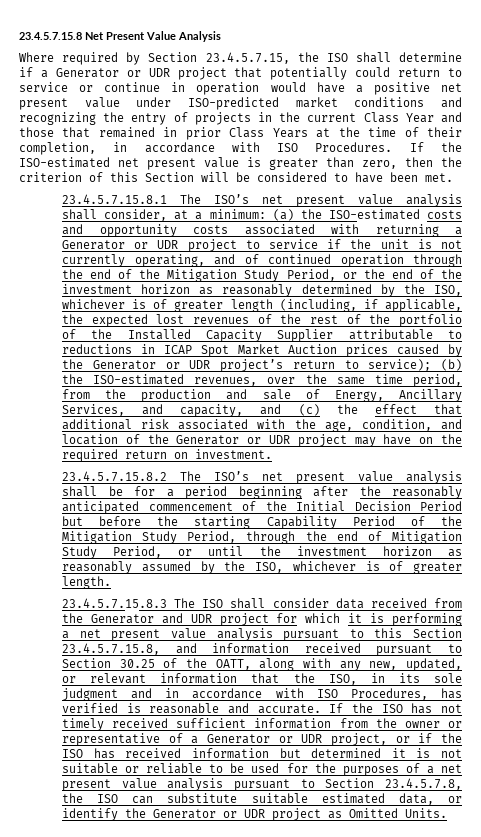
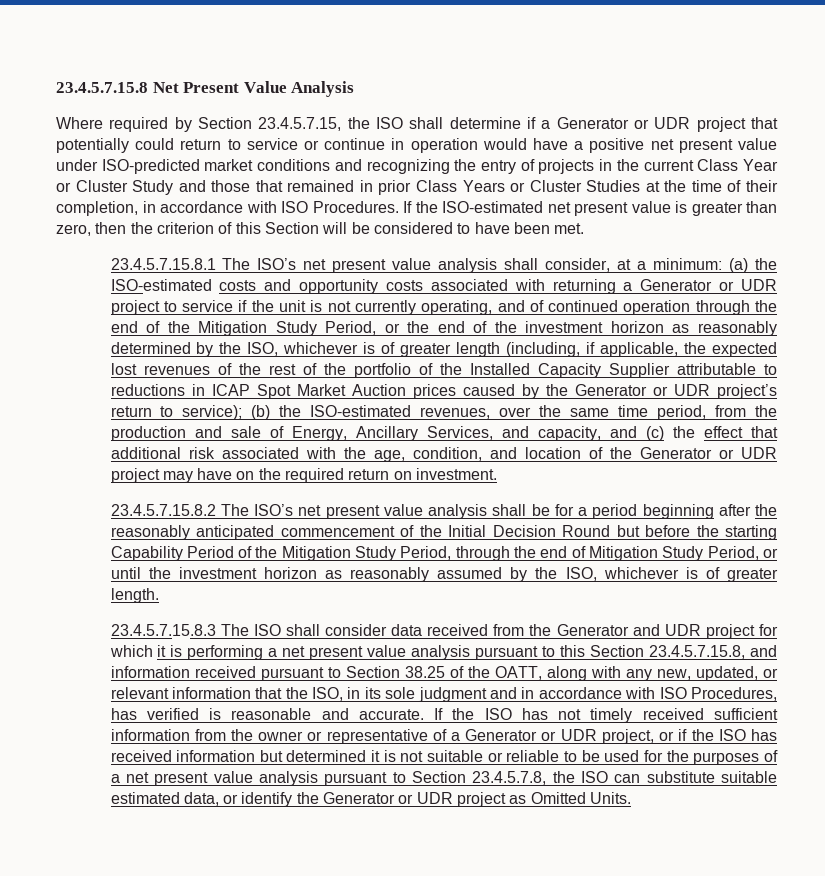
(434, 118) none -> [56,180,174,195] or Cluster Study
(308, 133) none -> [510,180,641,192] or Cluster Studies
[420,501,463,511] Period -> [562,525,611,537] Round
[119,659,155,668] 30.25 -> [404,666,445,678] 38.25

